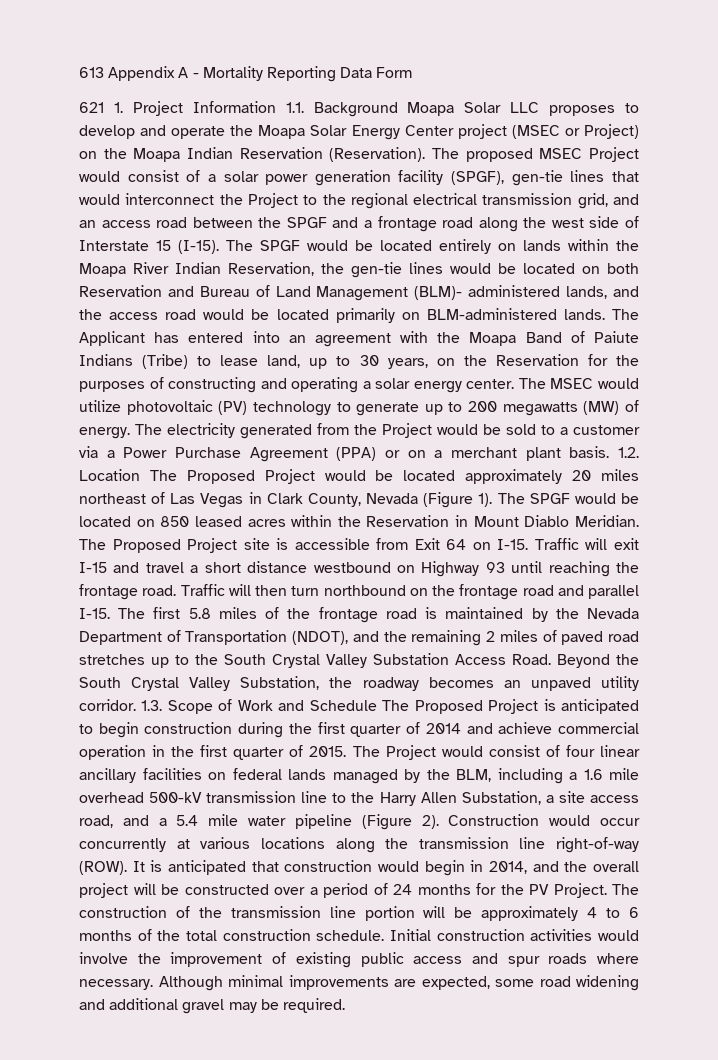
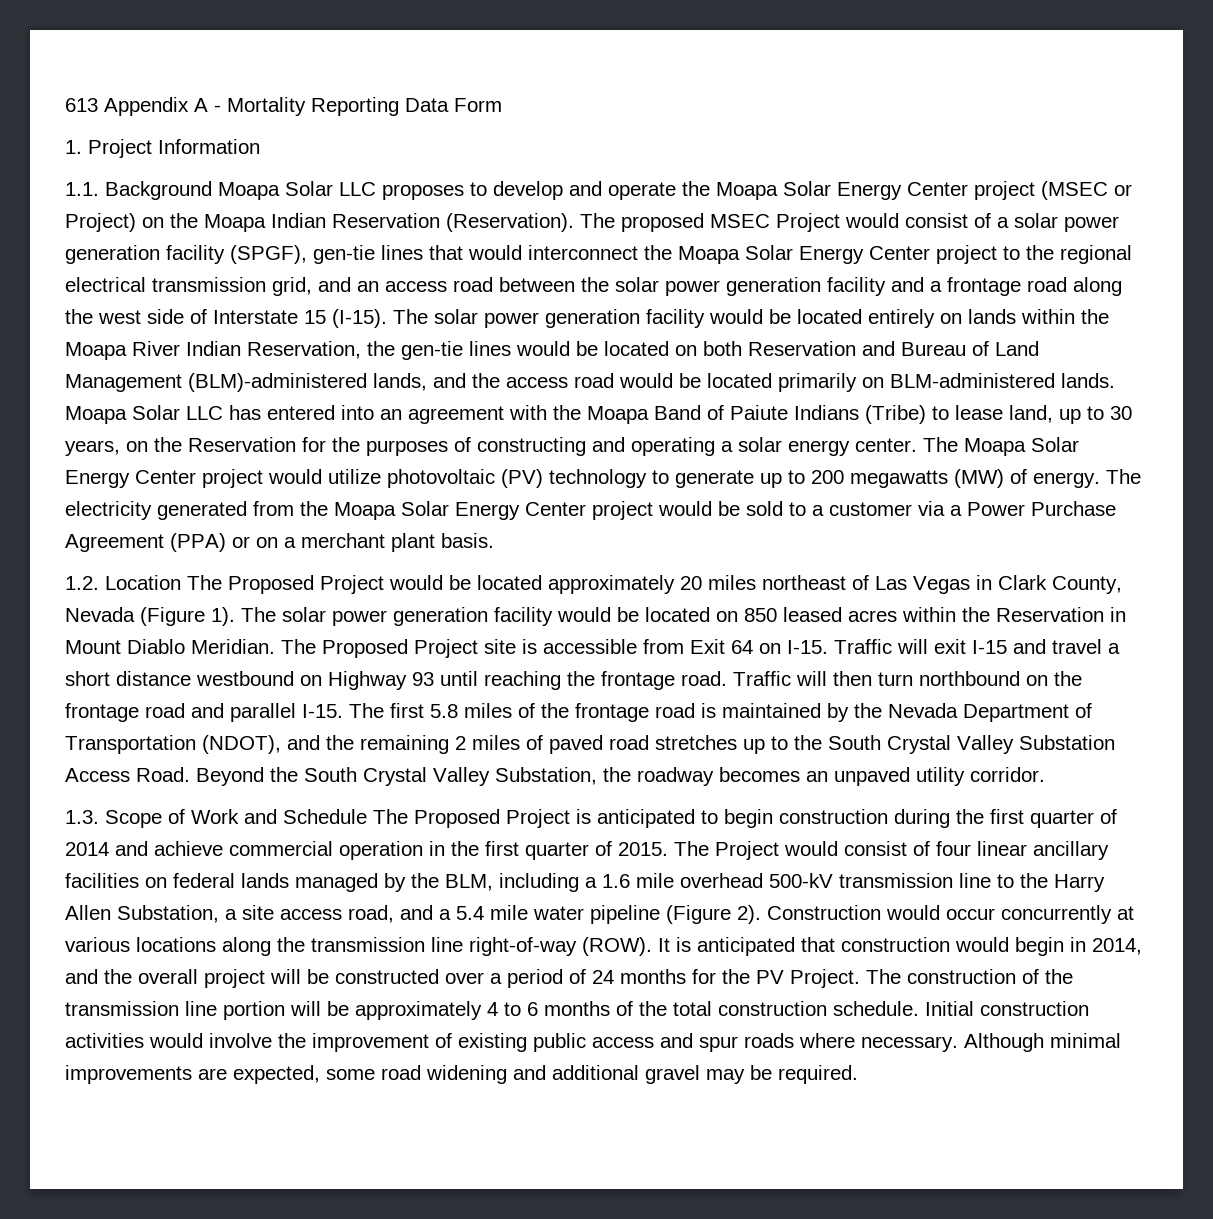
[79,102,104,113] 621 -> (502, 105) none
(276, 107) none -> (260, 146) //
[247,193,298,208] Project -> [678,245,997,264] Moapa Solar Energy Center project
[286,217,327,228] SPGF -> [615,277,886,296] solar power generation facility
[260,240,300,251] SPGF -> [434,309,705,328] solar power generation facility
[414,285,561,300] (BLM)- administered -> [188,373,367,392] (BLM)-administered
[612,309,640,320] [79,331,145,346] The Applicant -> [65,405,223,424] Moapa Solar LLC
[550,378,594,389] MSEC -> [964,437,1079,456] [65,469,263,488] Moapa Solar Energy Center project
[382,423,432,438] Project -> [334,501,653,520] Moapa Solar Energy Center project
(610, 452) none -> (494, 540) //
[529,493,570,504] SPGF -> [282,607,553,626] solar power generation facility
(136, 705) none -> (1045, 774) //

